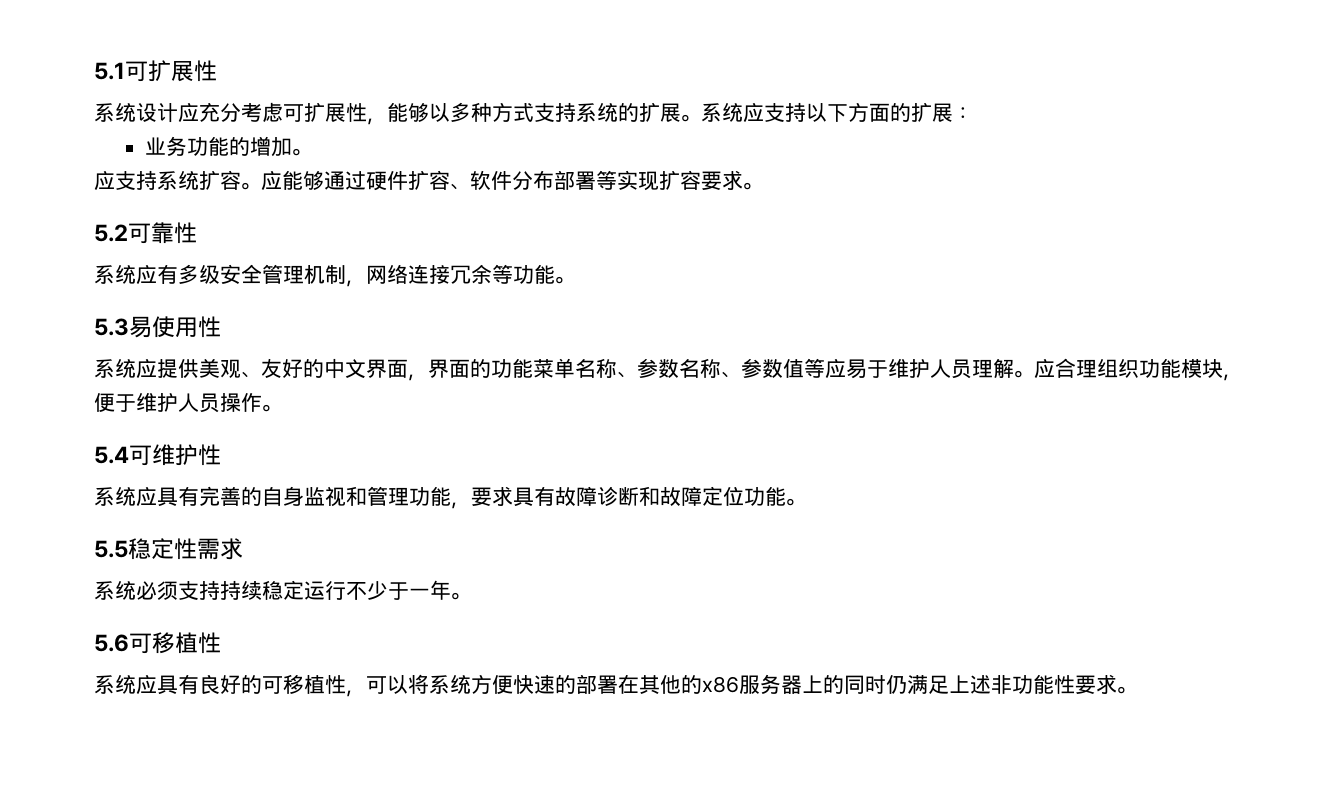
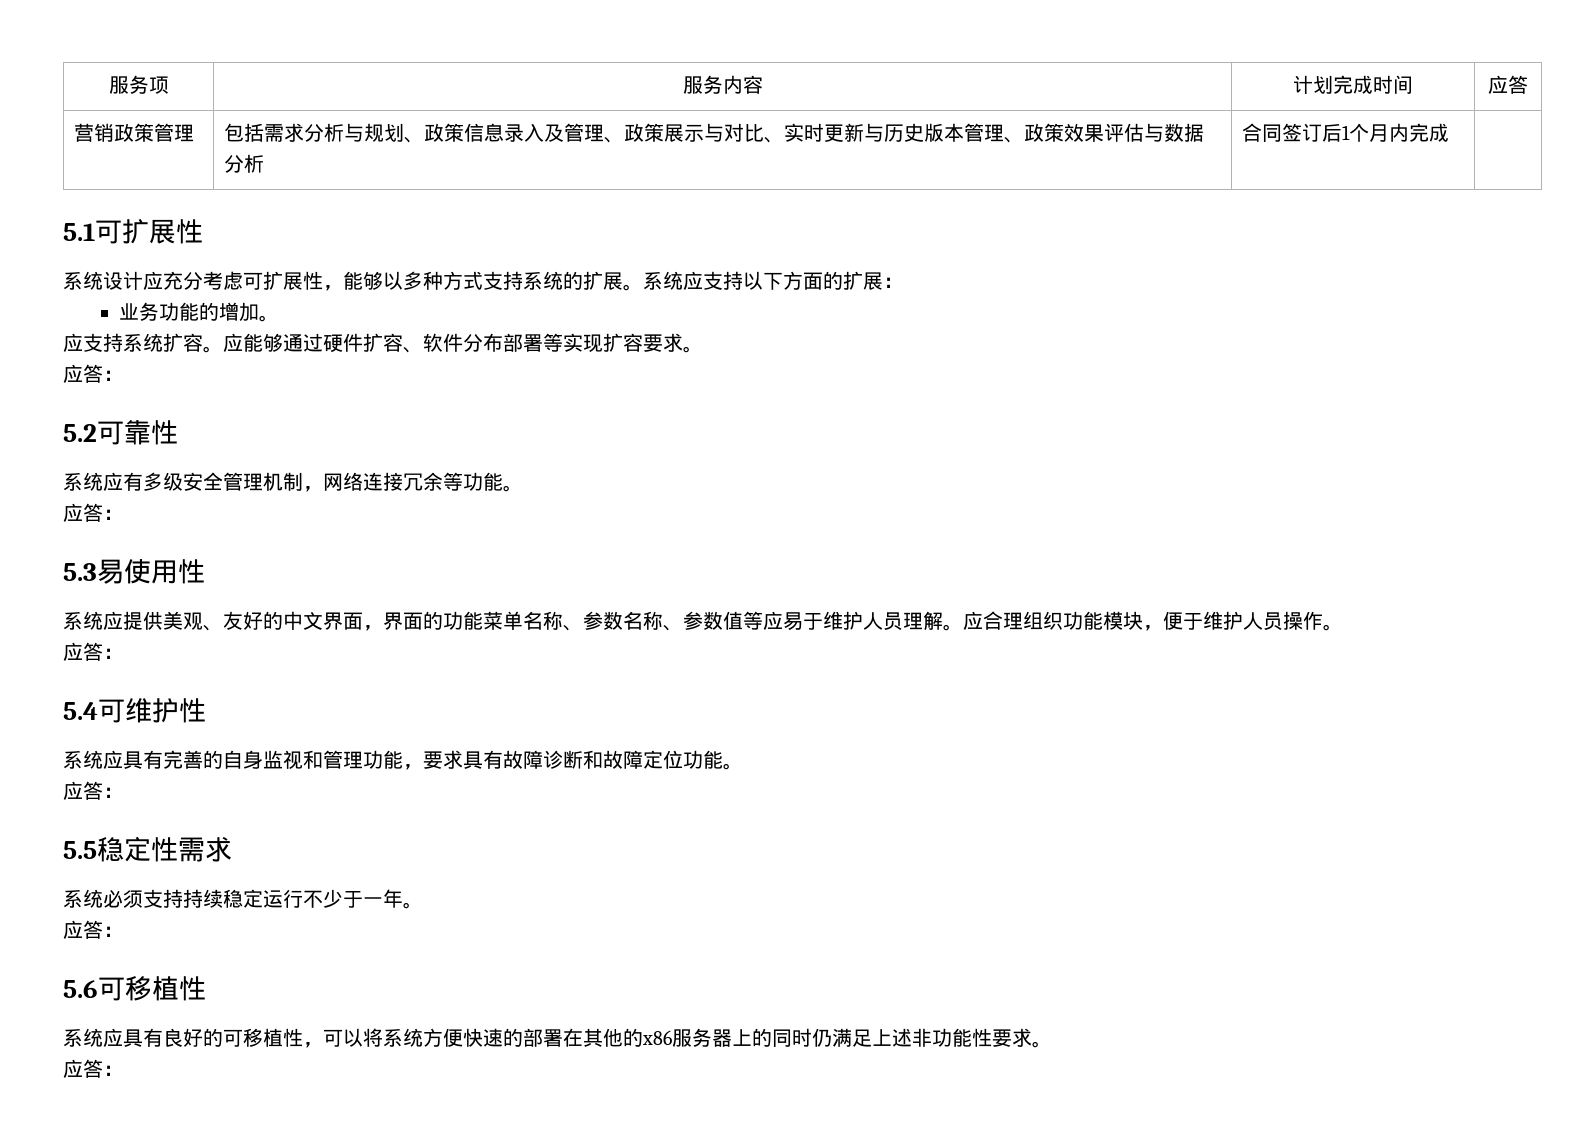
(94, 71) none -> [108,75,169,94] [682,75,763,94] [1293,75,1413,94] [1488,75,1528,94] [73,123,194,142] [223,123,1204,143] [223,154,264,173] [1241,123,1449,142] 服务项 | 服务内容 | 计划完成时间 | 应答 // 营销政策管理 | 包括需求分析与规划、政策信息录入及管理、政策展示与对比、实时更新与历史版本管理、政策效果评估与数据分析 | 合同签订后1个月内完成 | //
(763, 186) none -> [63,364,123,383] // 应答：
(575, 280) none -> [63,503,123,522] // 应答：
(282, 408) none -> [63,642,123,661] // 应答：
(806, 502) none -> [63,781,123,800] // 应答：
(471, 596) none -> [63,920,123,939] // 应答：
(1137, 690) none -> [63,1059,123,1078] // 应答：

